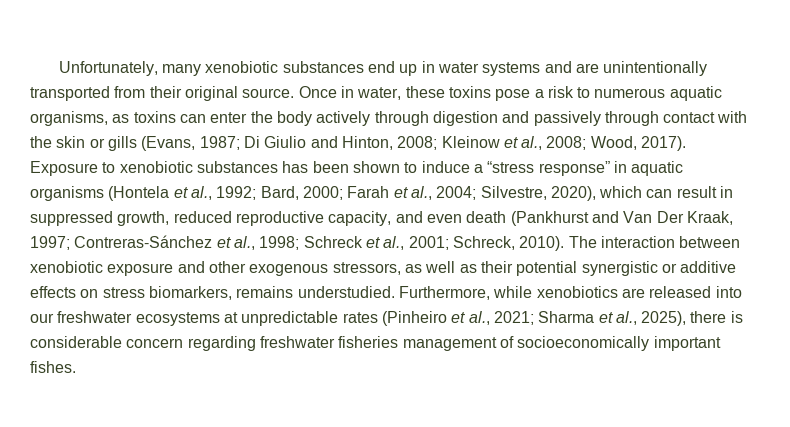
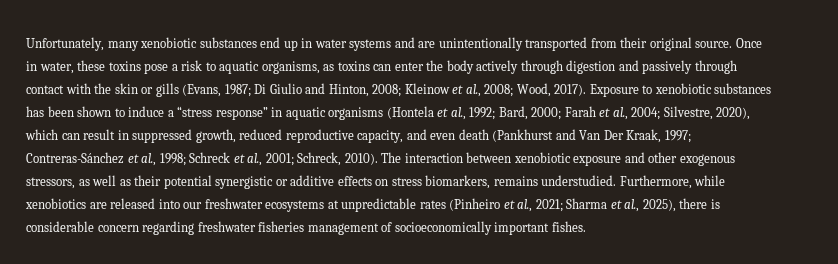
[594,88,666,98] numerous -> (216, 66) none

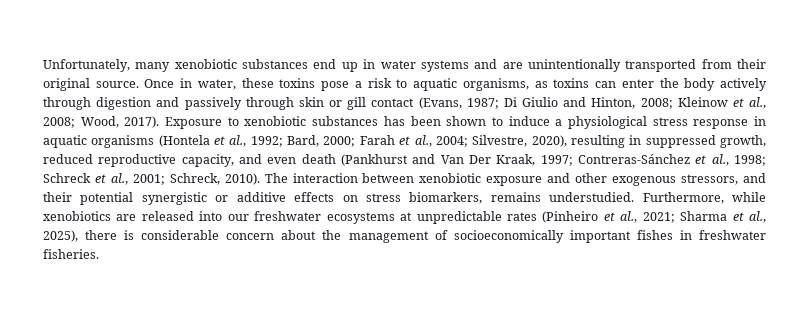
[26,83,179,97] contact with the skin or gills -> [298,97,415,110] skin or gill contact
[177,106,268,120] “stress response” -> [567,116,749,129] physiological stress response
[25,129,116,140] which can result -> [570,135,625,148] resulting
[78,175,131,186] as well as -> [742,173,766,183] and
[142,221,305,235] regarding freshwater fisheries -> [281,230,342,240] about the
[551,221,586,232] fishes. -> [636,230,767,240] [43,249,99,259] fishes in freshwater fisheries.

